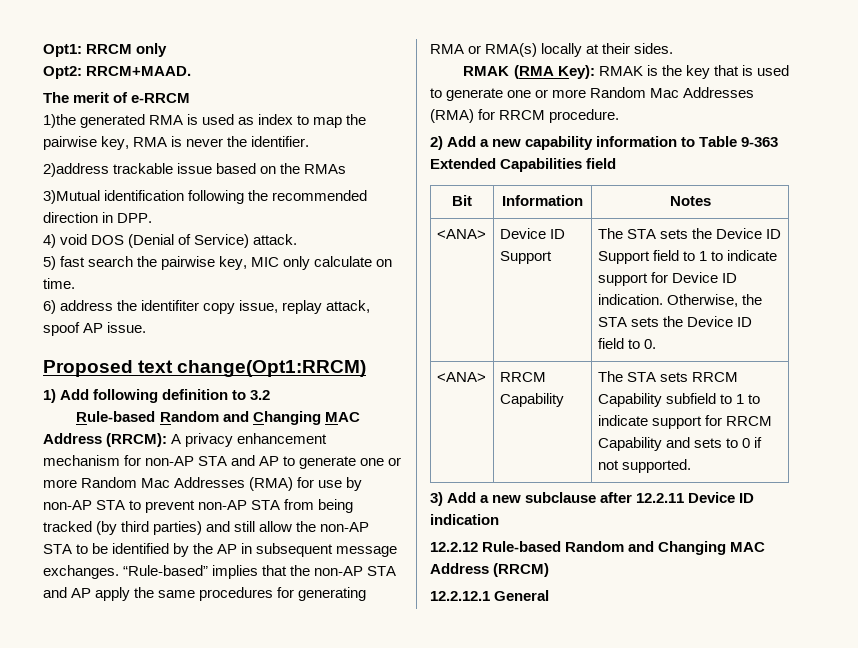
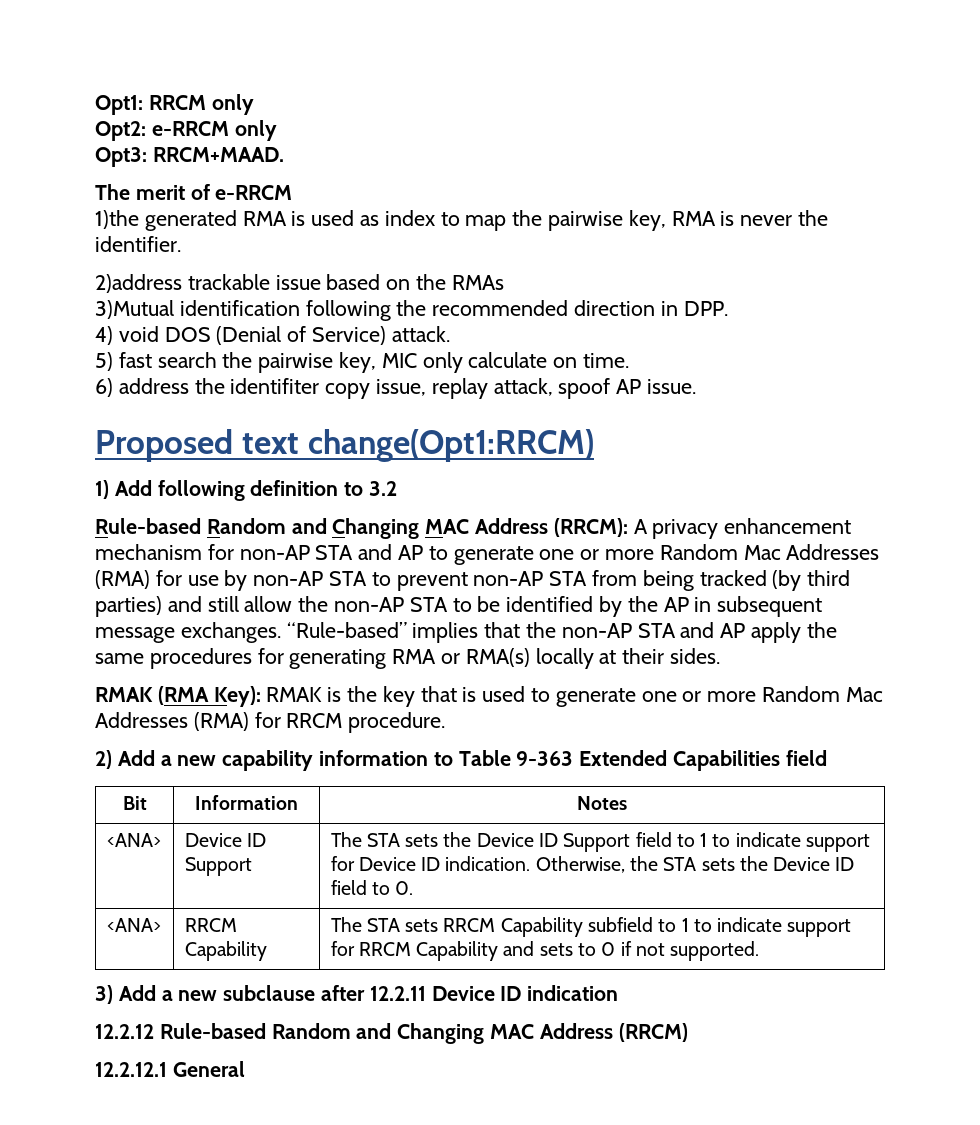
(82, 72) none -> [151,120,277,141] [95,147,147,167] e-RRCM only // Opt3:

